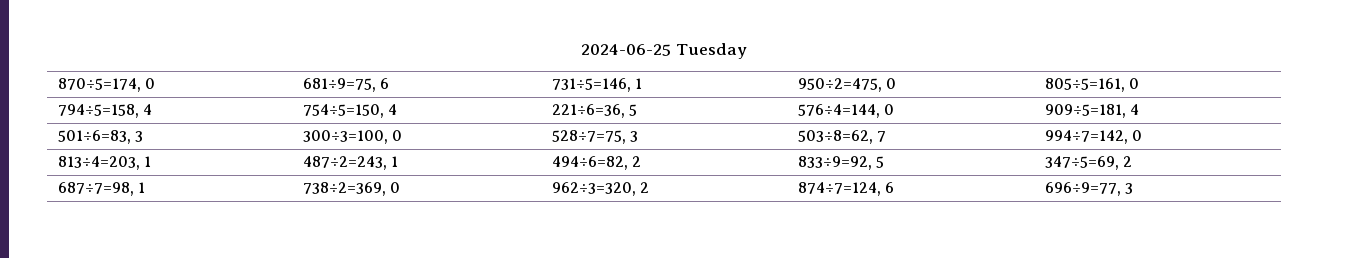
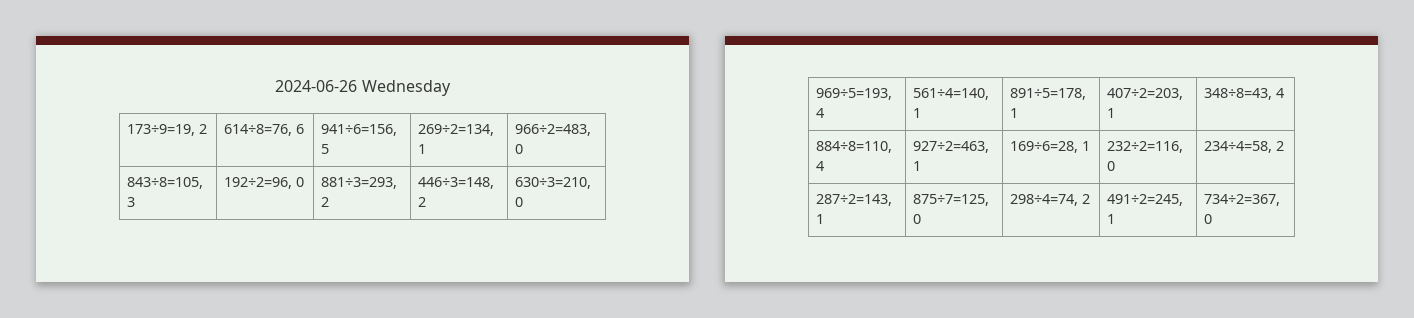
[581,43,747,59] [57,78,156,92] [302,78,390,92] [551,78,643,92] [797,78,897,92] [1044,78,1140,92] [57,104,153,118] [302,104,398,118] [551,104,638,118] [797,104,895,118] [1044,104,1140,118] [57,130,144,144] [302,130,403,144] [551,130,639,144] [797,130,887,144] [1044,130,1143,144] [57,156,152,170] [302,156,399,170] [551,156,642,170] [797,156,885,170] [1044,156,1133,170] [57,182,146,196] [302,182,401,196] [551,182,650,196] [797,182,895,196] [1044,182,1134,196] 2024-06-25 Tuesday // 870÷5=174, 0 | 681÷9=75, 6 | 731÷5=146, 1 | 950÷2=475, 0 | 805÷5=161, 0 // 794÷5=158, 4 | 754÷5=150, 4 | 221÷6=36, 5 | 576÷4=144, 0 | 909÷5=181, 4 // 501÷6=83, 3 | 300÷3=100, 0 | 528÷7=75, 3 | 503÷8=62, 7 | 994÷7=142, 0 // 813÷4=203, 1 | 487÷2=243, 1 | 494÷6=82, 2 | 833÷9=92, 5 | 347÷5=69, 2 // 687÷7=98, 1 | 738÷2=369, 0 | 962÷3=320, 2 | 874÷7=124, 6 | 696÷9=77, 3 -> [275,80,451,96] [127,124,208,136] [224,124,305,136] [321,124,398,136] [321,144,330,154] [418,124,495,136] [418,144,427,154] [515,124,592,136] [515,144,524,154] [127,177,204,189] [127,197,136,207] [224,177,305,189] [321,177,398,189] [321,197,330,207] [418,177,495,189] [418,197,427,207] [515,177,592,189] [515,197,524,207] [816,88,893,100] [816,108,825,118] [913,88,990,100] [913,108,922,118] [1010,88,1087,100] [1010,108,1019,118] [1107,88,1184,100] [1107,108,1116,118] [1204,88,1285,100] [816,141,893,153] [816,161,825,171] [913,141,990,153] [913,161,922,171] [1010,141,1091,153] [1107,141,1184,153] [1107,161,1116,171] [1204,141,1285,153] [816,194,893,206] [816,214,825,224] [913,194,990,206] [913,214,922,224] [1010,194,1091,206] [1107,194,1184,206] [1107,214,1116,224] [1204,194,1281,206] [1204,214,1213,224] 2024-06-26 Wednesday // 173÷9=19, 2 | 614÷8=76, 6 | 941÷6=156, 5 | 269÷2=134, 1 | 966÷2=483, 0 // 843÷8=105, 3 | 192÷2=96, 0 | 881÷3=293, 2 | 446÷3=148, 2 | 630÷3=210, 0 // 969÷5=193, 4 | 561÷4=140, 1 | 891÷5=178, 1 | 407÷2=203, 1 | 348÷8=43, 4 // 884÷8=110, 4 | 927÷2=463, 1 | 169÷6=28, 1 | 232÷2=116, 0 | 234÷4=58, 2 // 287÷2=143, 1 | 875÷7=125, 0 | 298÷4=74, 2 | 491÷2=245, 1 | 734÷2=367, 0

